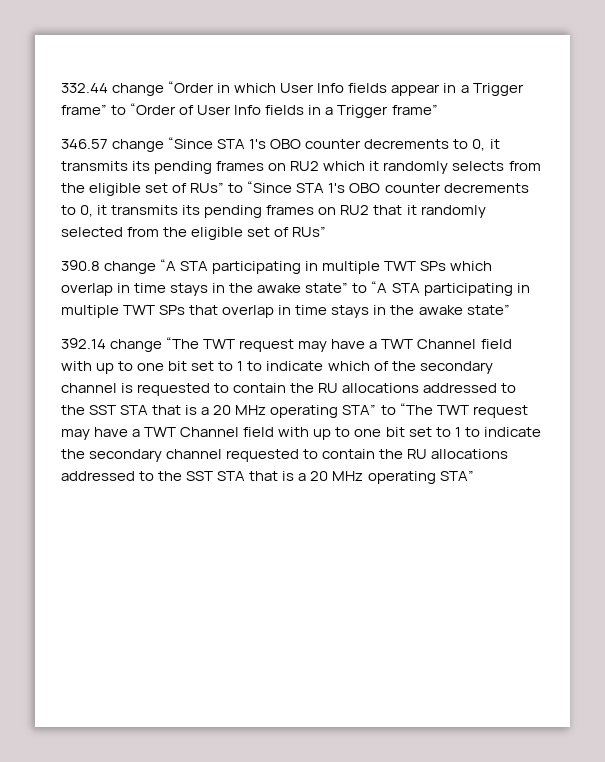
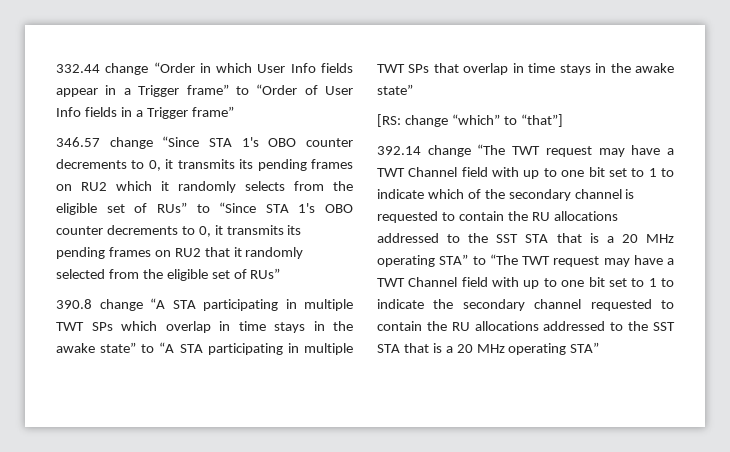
(510, 309) none -> [377,114,563,127] // [RS: change “which” to “that”]

